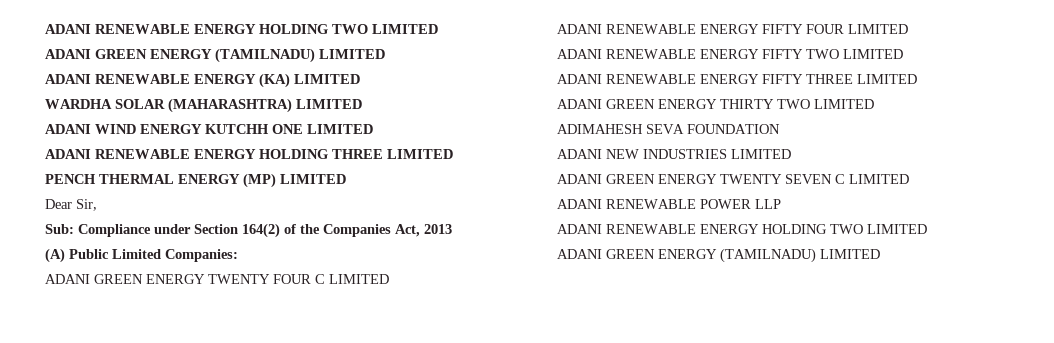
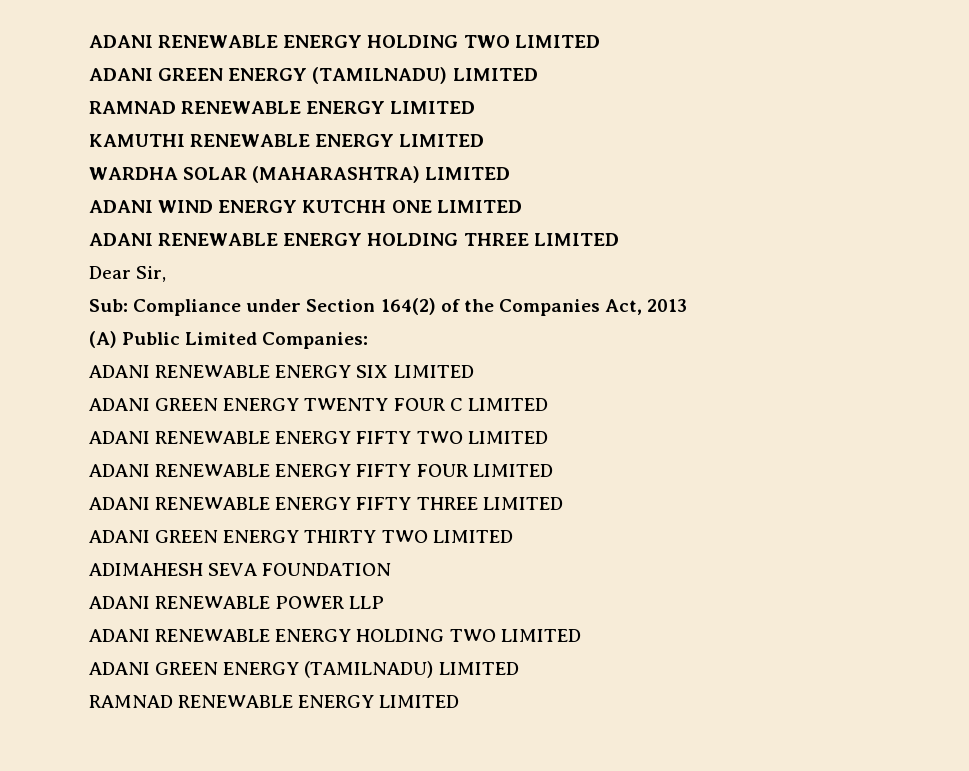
[45,73,290,88] ADANI RENEWABLE ENERGY (KA) -> [89,101,476,114] [89,134,395,147] RAMNAD RENEWABLE ENERGY LIMITED // KAMUTHI RENEWABLE ENERGY
[45,173,346,188] // PENCH THERMAL ENERGY (MP) LIMITED -> (619, 239) none
(238, 255) none -> [89,365,474,378] // ADANI RENEWABLE ENERGY SIX LIMITED
[806,24,908,34] [557,49,839,59] FOUR LIMITED // ADANI RENEWABLE ENERGY FIFTY TWO -> [416,431,548,444] [89,464,468,477] TWO LIMITED // ADANI RENEWABLE ENERGY FIFTY FOUR
[557,149,791,159] [557,174,909,184] // ADANI NEW INDUSTRIES LIMITED // ADANI GREEN ENERGY TWENTY SEVEN C LIMITED -> (392, 569) none
(880, 254) none -> [89,695,460,708] // RAMNAD RENEWABLE ENERGY LIMITED

